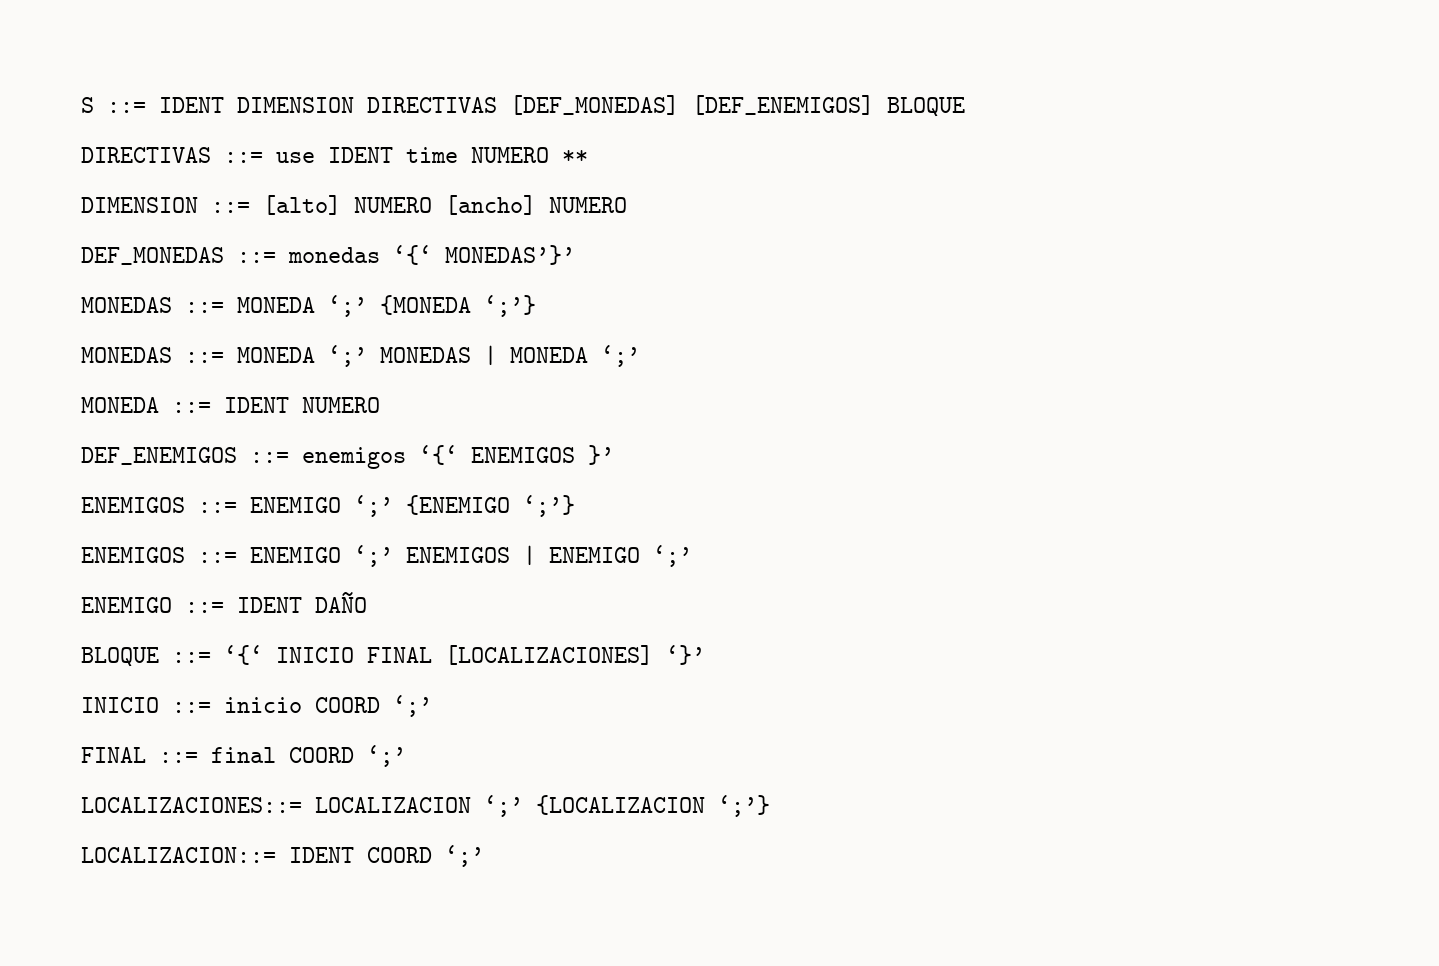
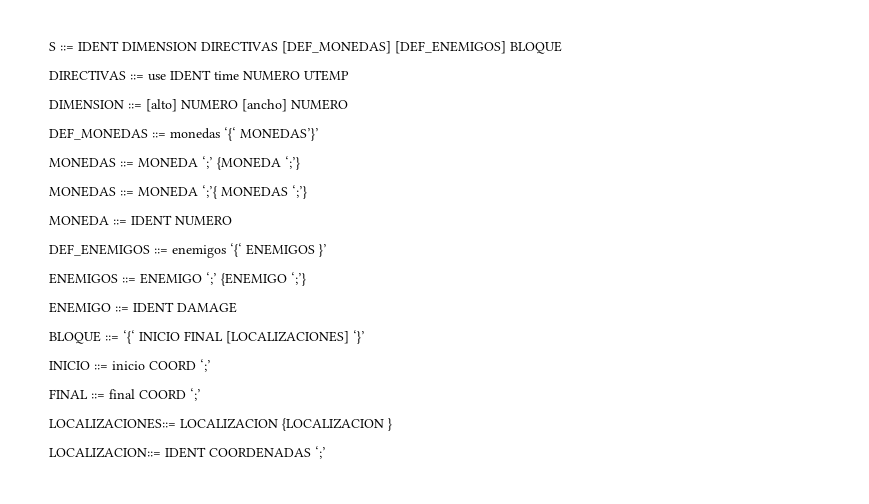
[562,150,588,163] ** -> [304,70,349,81] UTEMP
[328,345,640,367] ‘;’ MONEDAS | MONEDA ‘;’ -> [202,185,307,199] ‘;’{ MONEDAS ‘;’}
[81,545,692,567] // ENEMIGOS ::= ENEMIGO ‘;’ ENEMIGOS | ENEMIGO ‘;’ -> (306, 279) none
[315,592,367,613] DAÑO -> [177,302,237,313] DAMAGE
[484,795,770,817] ‘;’ {LOCALIZACION ‘;’} -> [282,418,392,431] {LOCALIZACION }
[367,847,432,863] COORD -> [209,447,311,458] COORDENADAS

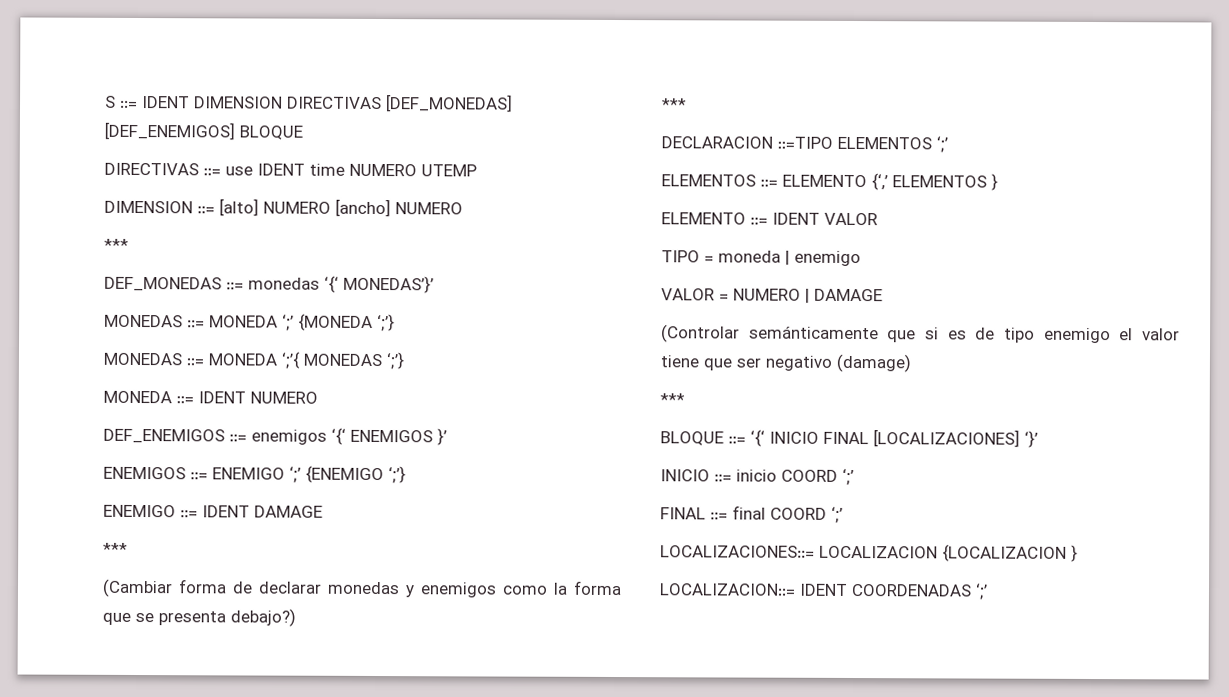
(348, 104) none -> [104,238,129,251] // ***
(237, 307) none -> [103,542,128,555] [102,578,622,598] [102,608,296,627] [661,98,687,111] [661,136,948,153] [661,173,998,191] [661,212,878,226] [661,250,861,267] [661,288,883,303] [661,324,1180,344] [660,353,911,373] [660,393,685,406] // *** // (Cambiar forma de declarar monedas y enemigos como la forma que se presenta debajo?) // *** // DECLARACION ::=TIPO ELEMENTOS ‘;’ // ELEMENTOS ::= ELEMENTO {‘,’ ELEMENTOS } // ELEMENTO ::= IDENT VALOR // TIPO = moneda | enemigo // VALOR = NUMERO | DAMAGE // (Controlar semánticamente que si es de tipo enemigo el valor tiene que ser negativo (damage) // ***

